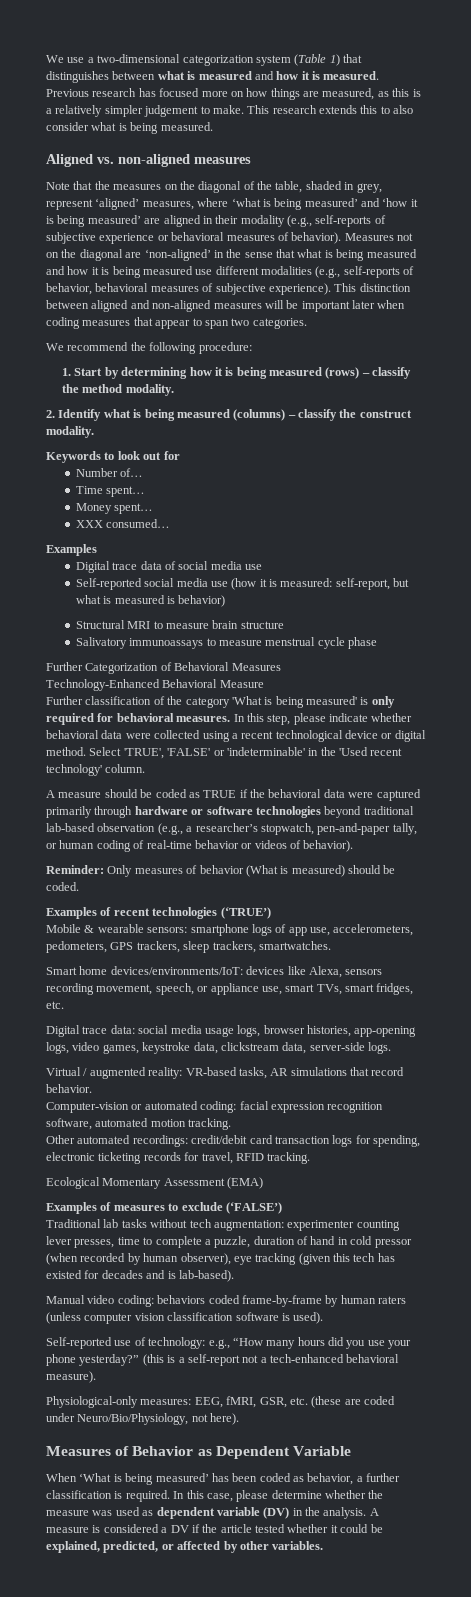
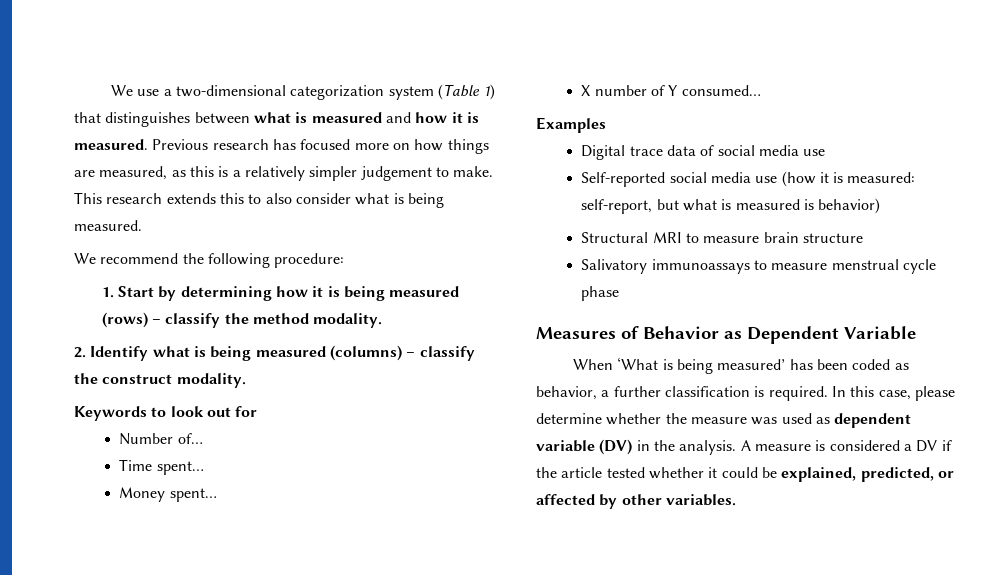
[46,154,251,167] [46,181,382,193] [46,198,418,210] [46,215,386,227] [46,232,413,244] [46,249,417,261] [46,266,415,278] [46,283,411,295] [46,300,406,312] [46,317,307,329] // Aligned vs. non-aligned measures // Note that the measures on the diagonal of the table, shaded in grey, represent ‘aligned’ measures, where ‘what is being measured’ and ‘how it is being measured’ are aligned in their modality (e.g., self-reports of subjective experience or behavioral measures of behavior). Measures not on the diagonal are ‘non-aligned’ in the sense that what is being measured and how it is being measured use different modalities (e.g., self-reports of behavior, behavioral measures of subjective experience). This distinction between aligned and non-aligned measures will be important later when coding measures that appear to span two categories. -> (142, 225) none
[75,520,103,528] XXX -> [581,85,679,96] X number of Y
[46,662,281,674] [46,679,264,691] [46,696,395,708] [46,713,413,725] [46,730,426,742] [46,747,403,759] [46,764,146,776] [46,789,421,801] [46,806,414,818] [46,823,417,835] [46,840,354,852] [46,865,396,877] [46,882,79,891] [46,907,271,919] [46,924,414,936] [46,941,331,953] [46,966,383,978] [46,983,414,995] [46,1001,64,1009] [46,1025,417,1037] [46,1042,391,1054] [46,1067,405,1079] [46,1084,92,1093] [46,1101,384,1113] [46,1118,232,1130] [46,1135,420,1147] [46,1152,311,1164] [46,1177,264,1189] [46,1202,282,1214] [46,1219,400,1231] [46,1236,412,1248] [46,1253,395,1265] [46,1270,234,1282] [46,1295,406,1307] [46,1312,324,1324] [46,1337,412,1349] [46,1354,400,1366] [46,1371,96,1383] [46,1396,395,1408] [46,1413,240,1425] // Further Categorization of Behavioral Measures // Technology-Enhanced Behavioral Measure // Further classification of the category 'What is being measured' is only required for behavioral measures. In this step, please indicate whether behavioral data were collected using a recent technological device or digital method. Select 'TRUE', 'FALSE' or 'indeterminable' in the 'Used recent technology' column. // A measure should be coded as TRUE if the behavioral data were captured primarily through hardware or software technologies beyond traditional lab-based observation (e.g., a researcher’s stopwatch, pen-and-paper tally, or human coding of real-time behavior or videos of behavior). // Reminder: Only measures of behavior (What is measured) should be coded. // Examples of recent technologies (‘TRUE’) // Mobile & wearable sensors: smartphone logs of app use, accelerometers, pedometers, GPS trackers, sleep trackers, smartwatches. // Smart home devices/environments/IoT: devices like Alexa, sensors recording movement, speech, or appliance use, smart TVs, smart fridges, etc. // Digital trace data: social media usage logs, browser histories, app-opening logs, video games, keystroke data, clickstream data, server-side logs. // Virtual / augmented reality: VR-based tasks, AR simulations that record behavior. // Computer-vision or automated coding: facial expression recognition software, automated motion tracking. // Other automated recordings: credit/debit card transaction logs for spending, electronic ticketing records for travel, RFID tracking. // Ecological Momentary Assessment (EMA) // Examples of measures to exclude (‘FALSE’) // Traditional lab tasks without tech augmentation: experimenter counting lever presses, time to complete a puzzle, duration of hand in cold pressor (when recorded by human observer), eye tracking (given this tech has existed for decades and is lab-based). // Manual video coding: behaviors coded frame-by-frame by human raters (unless computer vision classification software is used). // Self-reported use of technology: e.g., “How many hours did you use your phone yesterday?” (this is a self-report not a tech-enhanced behavioral measure). // Physiological-only measures: EEG, fMRI, GSR, etc. (these are coded under Neuro/Bio/Physiology, not here). -> (620, 293) none

